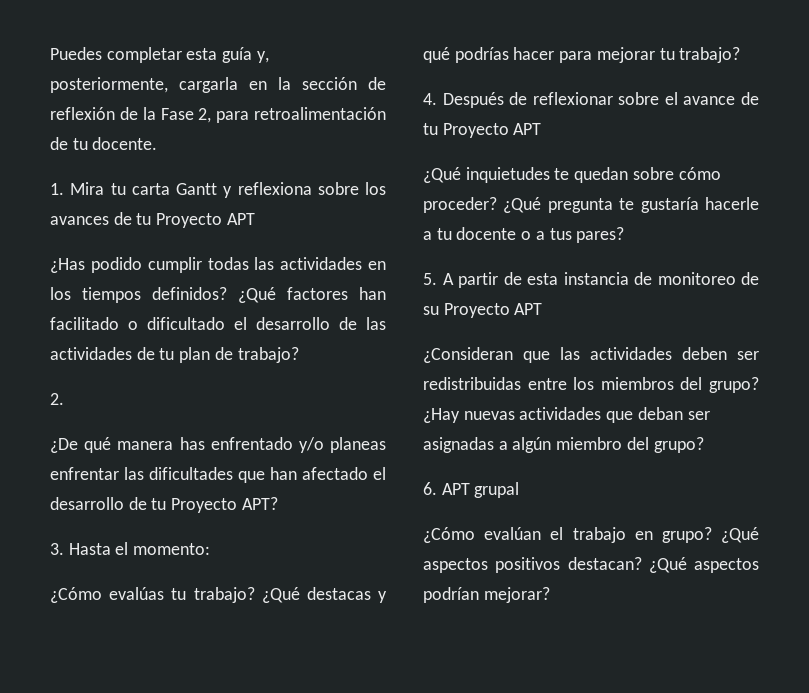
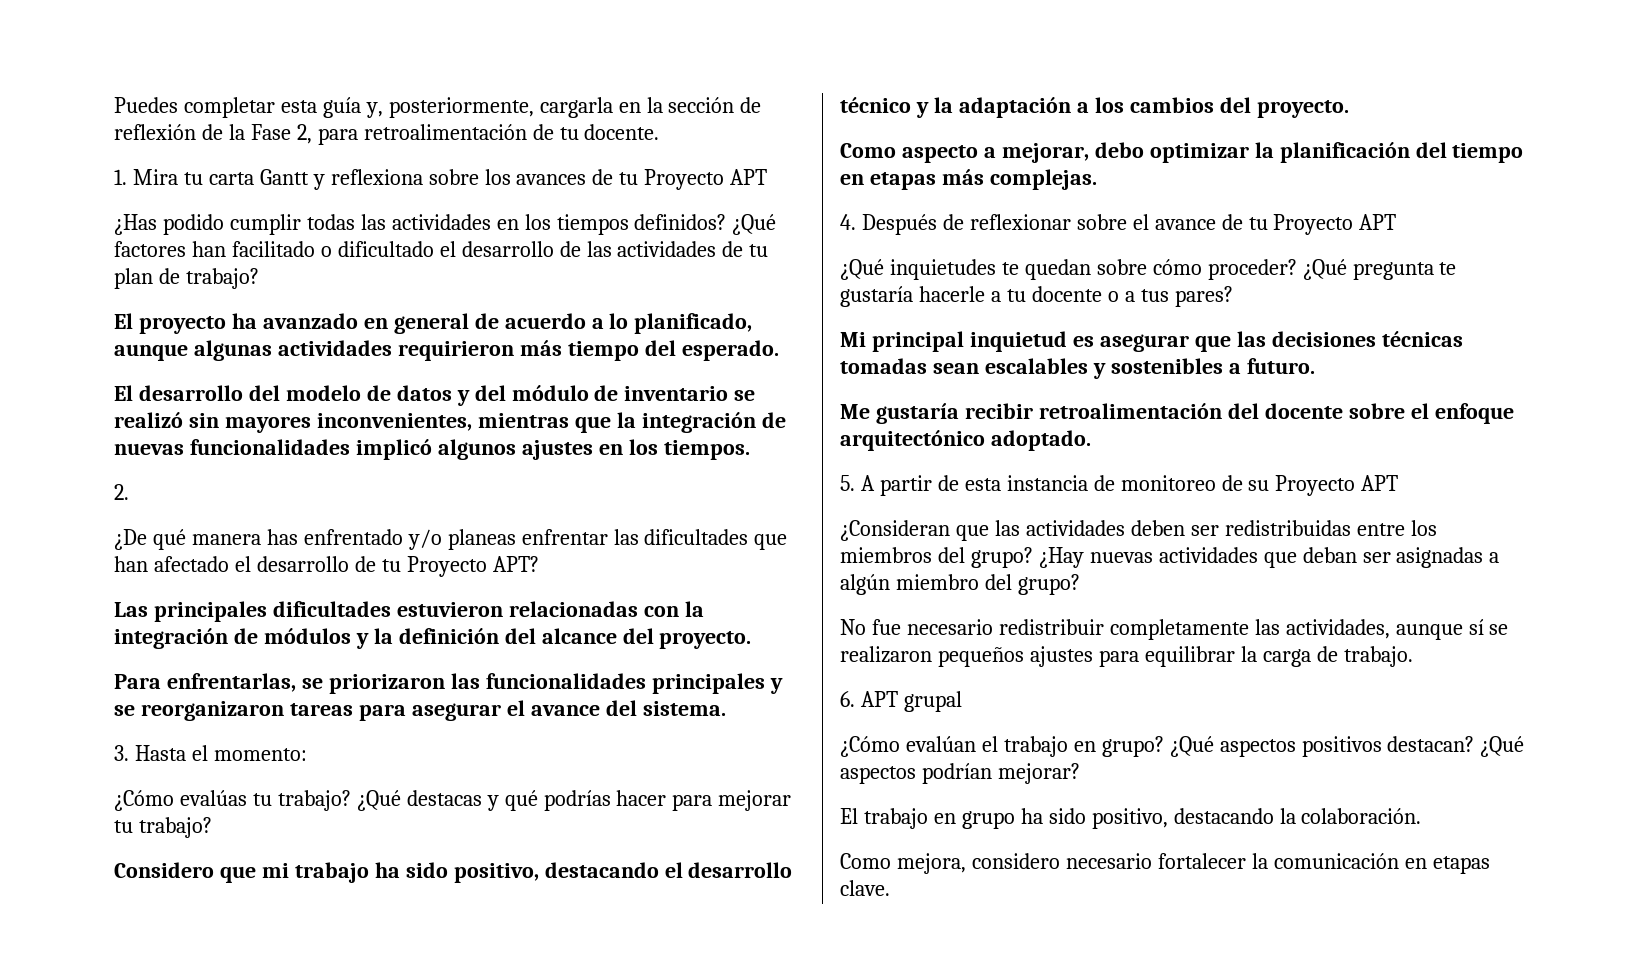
(299, 355) none -> [114,313,753,334] [114,340,779,361] [114,385,756,406] [114,412,786,433] [114,439,750,460] // El proyecto ha avanzado en general de acuerdo a lo planificado, aunque algunas actividades requirieron más tiempo del esperado. // El desarrollo del modelo de datos y del módulo de inventario se realizó sin mayores inconvenientes, mientras que la integración de nuevas funcionalidades implicó algunos ajustes en los tiempos.
(278, 503) none -> [114,601,704,622] [114,628,752,649] [114,673,783,694] [114,700,726,721] // Las principales dificultades estuvieron relacionadas con la integración de módulos y la definición del alcance del proyecto. // Para enfrentarlas, se priorizaron las funcionalidades principales y se reorganizaron tareas para asegurar el avance del sistema.
(741, 55) none -> [114,862,793,883] [840,97,1349,118] [840,142,1524,163] [840,169,1097,190] // Considero que mi trabajo ha sido positivo, destacando el desarrollo técnico y la adaptación a los cambios del proyecto. // Como aspecto a mejorar, debo optimizar la planificación del tiempo en etapas más complejas.
(625, 235) none -> [840,331,1463,352] [840,358,1315,379] [840,403,1514,424] [840,430,1091,451] // Mi principal inquietud es asegurar que las decisiones técnicas tomadas sean escalables y sostenibles a futuro. // Me gustaría recibir retroalimentación del docente sobre el enfoque arquitectónico adoptado.
(704, 445) none -> [840,619,1509,640] [840,646,1413,667] // No fue necesario redistribuir completamente las actividades, aunque sí se realizaron pequeños ajustes para equilibrar la carga de trabajo.
(550, 595) none -> [840,808,1422,829] [840,853,1490,874] [840,880,890,896] // El trabajo en grupo ha sido positivo, destacando la colaboración. // Como mejora, considero necesario fortalecer la comunicación en etapas clave.

